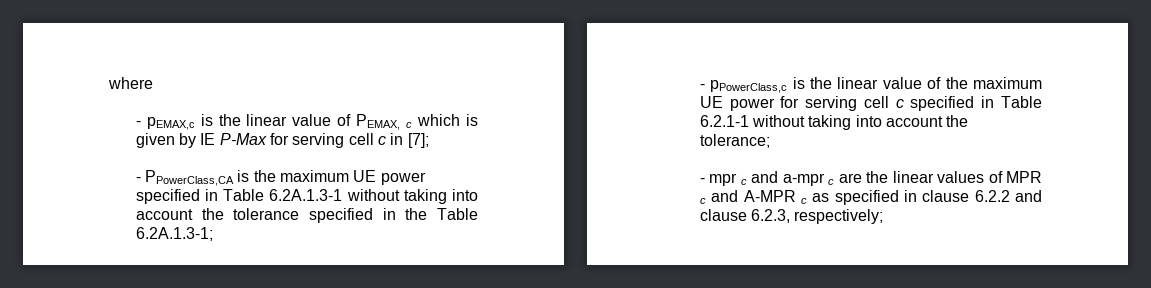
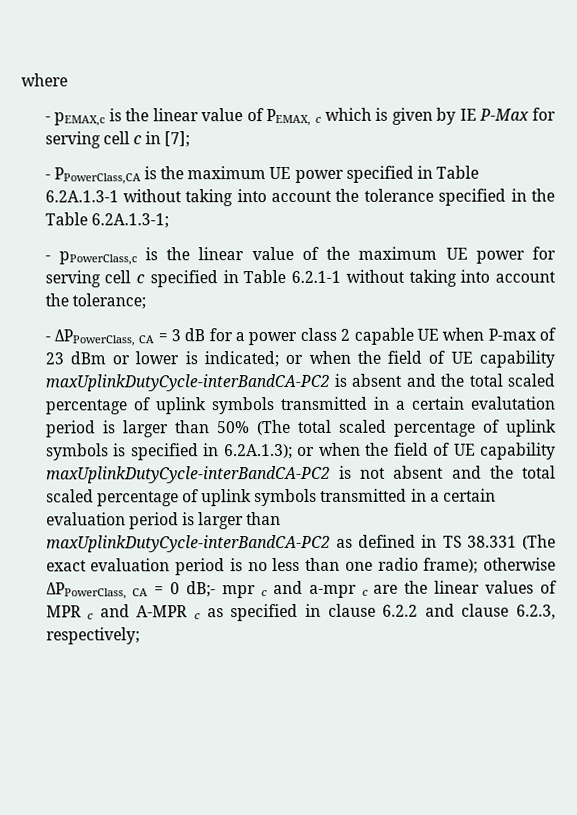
(705, 180) none -> [53,327,556,347] [44,350,555,368] [44,373,556,392] [44,396,556,415] [45,419,557,438] [45,442,556,461] [45,465,556,484] [45,488,497,507] [45,512,282,530] [45,534,556,553] [45,557,556,576] [45,581,217,600] ΔPPowerClass, CA = 3 dB for a power class 2 capable UE when P-max of 23 dBm or lower is indicated; or when the field of UE capability maxUplinkDutyCycle-interBandCA-PC2 is absent and the total scaled percentage of uplink symbols transmitted in a certain evalutation period is larger than 50% (The total scaled percentage of uplink symbols is specified in 6.2A.1.3); or when the field of UE capability maxUplinkDutyCycle-interBandCA-PC2 is not absent and the total scaled percentage of uplink symbols transmitted in a certain evaluation period is larger than maxUplinkDutyCycle-interBandCA-PC2 as defined in TS 38.331 (The exact evaluation period is no less than one radio frame); otherwise ΔPPowerClass, CA = 0 dB;-

